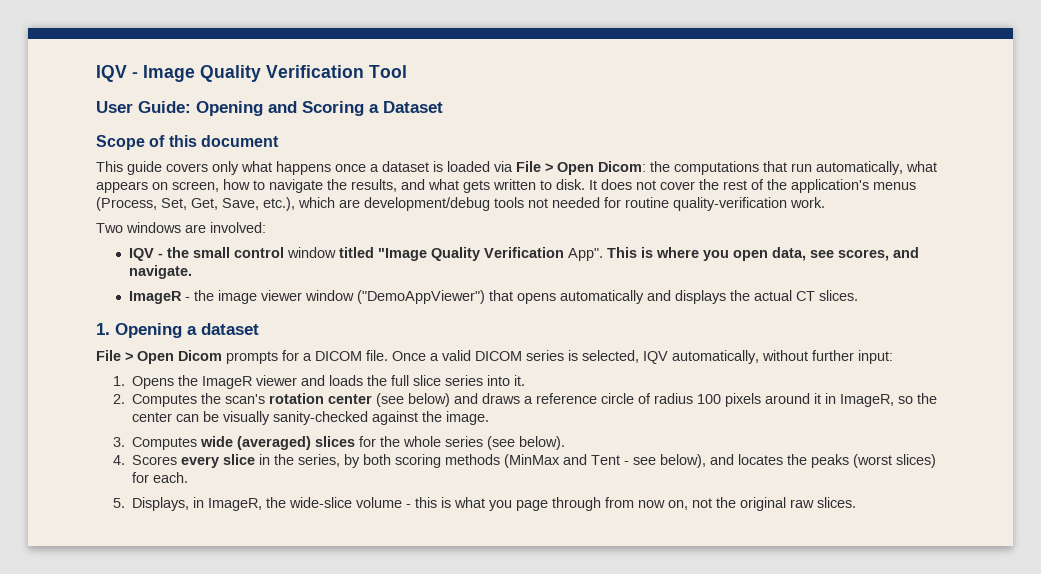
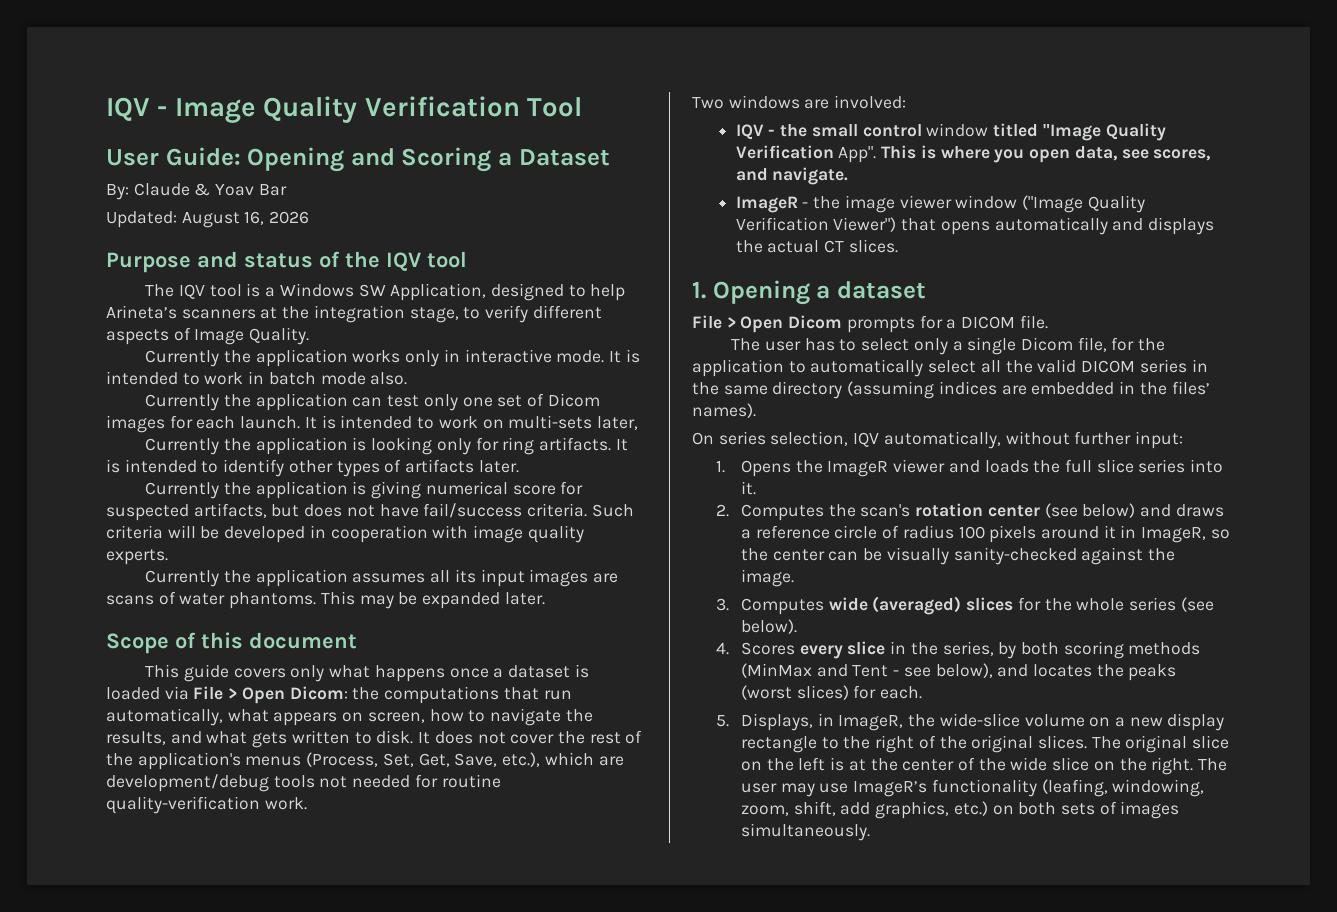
(443, 107) none -> [106,183,287,200] [106,211,310,228] [106,251,467,273] [145,283,626,301] [106,305,602,323] [106,327,310,345] [145,349,640,367] [106,371,408,385] [145,393,600,411] [106,415,638,433] [145,437,628,455] [106,459,519,477] [145,481,584,499] [106,503,634,521] [106,525,584,543] [106,549,168,565] [145,569,618,587] [106,591,545,609] // By: Claude & Yoav Bar // Updated: August 16, 2026 // Purpose and status of the IQV tool // The IQV tool is a Windows SW Application, designed to help Arineta’s scanners at the integration stage, to verify different aspects of Image Quality. // Currently the application works only in interactive mode. It is intended to work in batch mode also. // Currently the application can test only one set of Dicom images for each launch. It is intended to work on multi-sets later, // Currently the application is looking only for ring artifacts. It is intended to identify other types of artifacts later. // Currently the application is giving numerical score for suspected artifacts, but does not have fail/success criteria. Such criteria will be developed in cooperation with image quality experts. // Currently the application assumes all its input images are scans of water phantoms. This may be expanded later.
[356,290,485,304] ("DemoAppViewer") -> [1022,195,1145,213] [735,217,897,232] ("Image Quality Verification Viewer")
[392,350,639,363] Once a valid DICOM series is selected, -> [731,337,1166,355] [692,359,1208,377] [692,381,1210,399] [692,403,756,418] [692,431,849,446] // The user has to select only a single Dicom file, for the application to automatically select all the valid DICOM series in the same directory (assuming indices are embedded in the files’ names). // On series selection,
[406,497,857,511] - this is what you page through from now on, not the original raw slices. -> [1089,713,1225,731] [740,735,1230,753] [740,757,1228,775] [740,779,1205,797] [740,801,1180,819] [740,823,870,841] on a new display rectangle to the right of the original slices. The original slice on the left is at the center of the wide slice on the right. The user may use ImageR’s functionality (leafing, windowing, zoom, shift, add graphics, etc.) on both sets of images simultaneously.

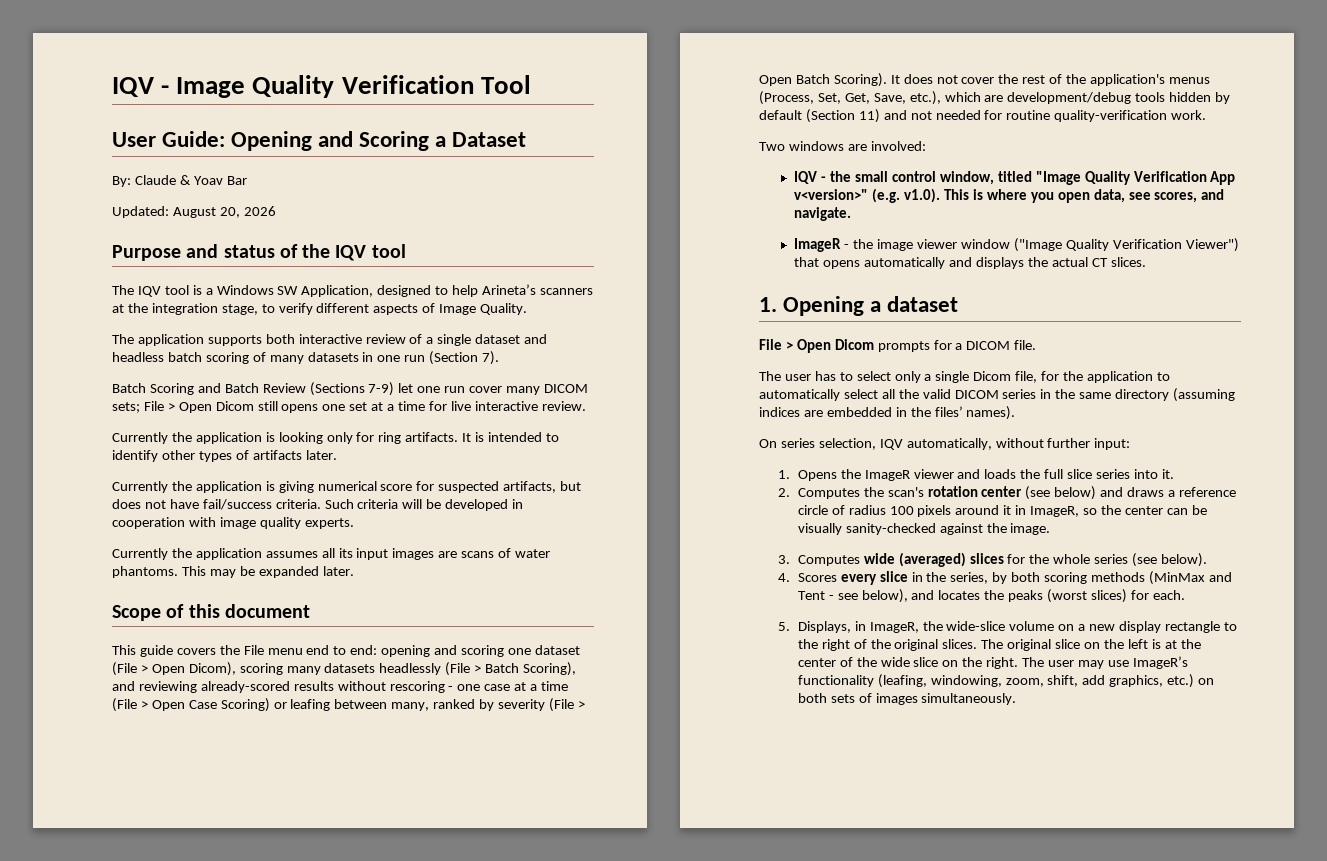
[244,211,265,225] 16, -> [219,207,240,218] 20,
[145,349,640,367] [106,371,408,385] [145,393,600,411] [106,415,638,433] Currently the application works only in interactive mode. It is intended to work in batch mode also. // Currently the application can test only one set of Dicom images for each launch. It is intended to work on multi-sets later, -> [112,334,548,346] [112,351,500,365] [112,382,588,396] [112,401,586,413] The application supports both interactive review of a single dataset and headless batch scoring of many datasets in one run (Section 7). // Batch Scoring and Batch Review (Sections 7-9) let one run cover many DICOM sets; File > Open Dicom still opens one set at a time for live interactive review.
[290,664,589,682] [106,686,572,704] [106,708,593,726] [106,730,414,748] only what happens once a dataset is loaded via File > Open Dicom: the computations that run automatically, what appears on screen, how to navigate the results, and what gets written to disk. -> [219,645,580,657] [112,662,577,676] [112,681,569,693] [112,698,585,712] [759,73,887,87] the File menu end to end: opening and scoring one dataset (File > Open Dicom), scoring many datasets headlessly (File > Batch Scoring), and reviewing already-scored results without rescoring - one case at a time (File > Open Case Scoring) or leafing between many, ranked by severity (File > Open Batch Scoring).
(315, 781) none -> [1169,92,1231,104] [759,109,907,123] hidden by default (Section 11) and
[926,123,989,137] window -> [939,171,994,185] window,
[838,146,877,163] App". -> [1210,171,1236,185] [794,188,941,203] App v<version>" (e.g. v1.0).

